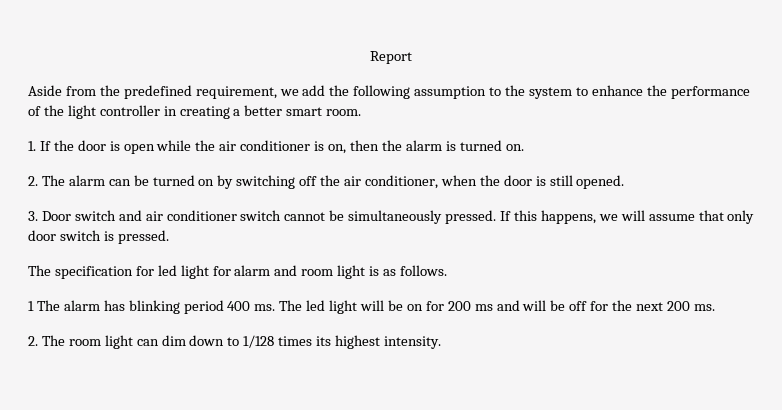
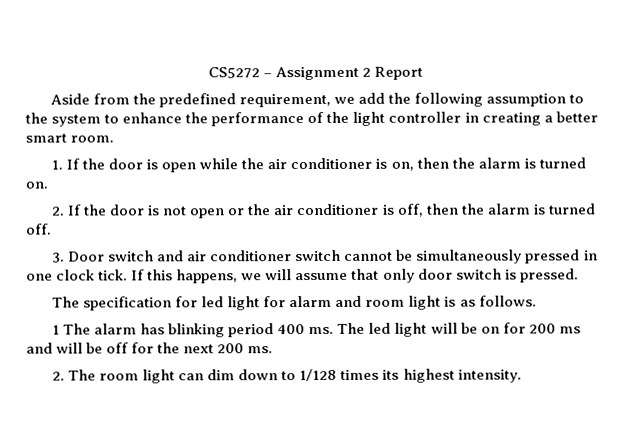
(370, 57) none -> [208,66,371,81] CS5272 – Assignment 2
[41,175,625,189] The alarm can be turned on by switching off the air conditioner, when the door is still opened. -> [67,203,595,219] [26,223,52,235] If the door is not open or the air conditioner is off, then the alarm is turned off.
[445,210,497,224] pressed. -> [525,249,598,264] [26,269,129,281] pressed in one clock tick.

